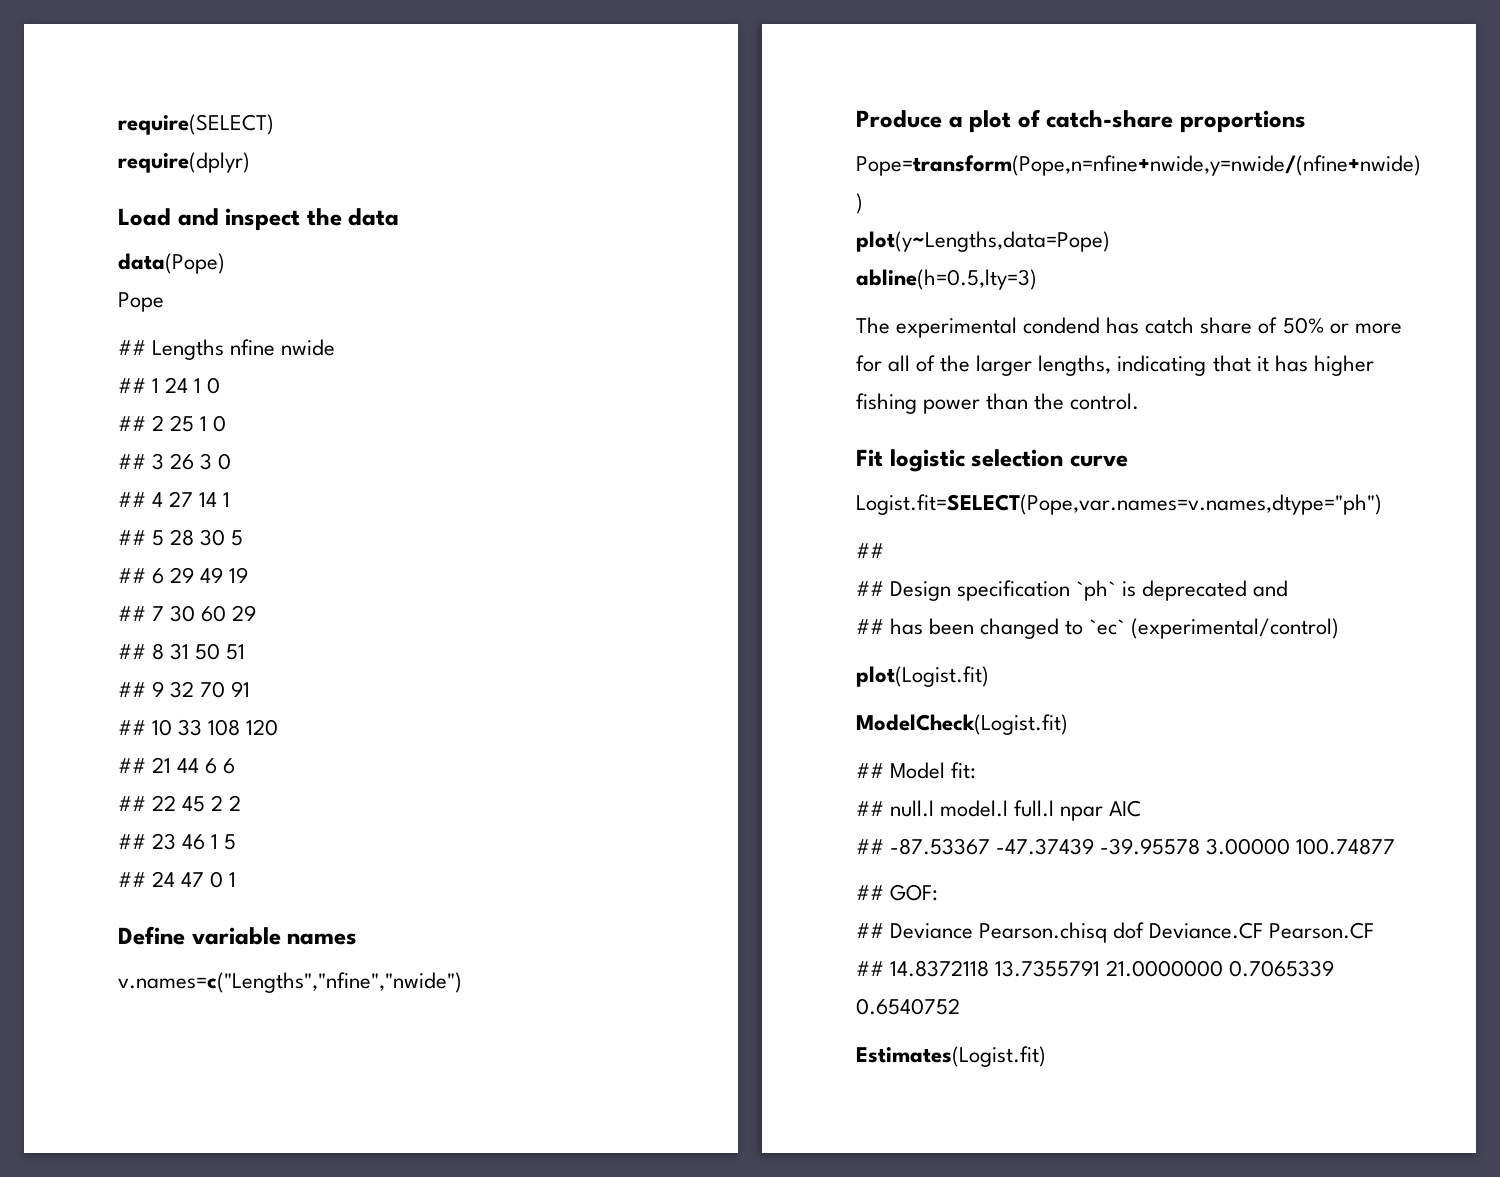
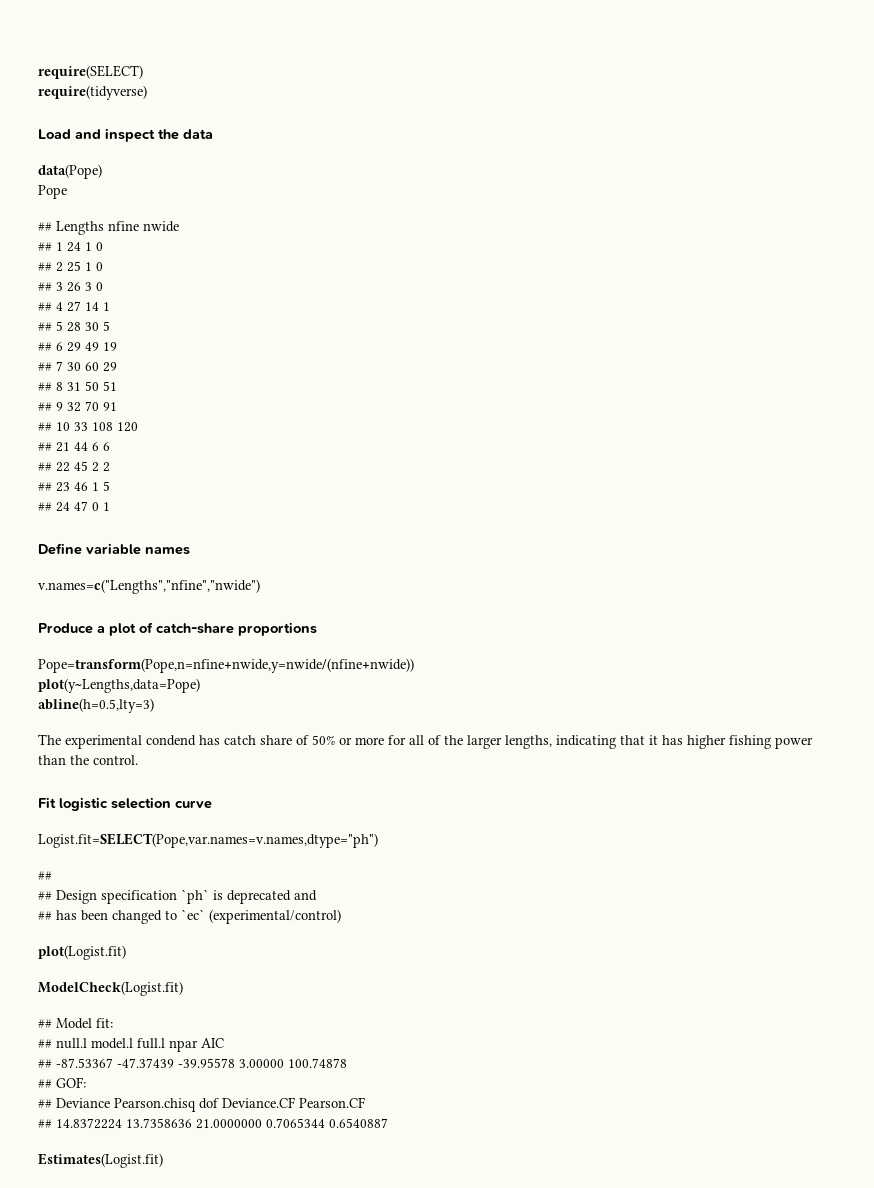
[118,152,250,173] require(dplyr) -> [38,85,147,100] require(tidyverse)
[1296,838,1396,855] 100.74877 -> [288,1058,347,1068] 100.74878
[890,960,1335,977] [856,998,960,1015] 14.8372118 13.7355791 21.0000000 0.7065339 0.6540752 -> [56,1118,388,1129] 14.8372224 13.7358636 21.0000000 0.7065344 0.6540887

